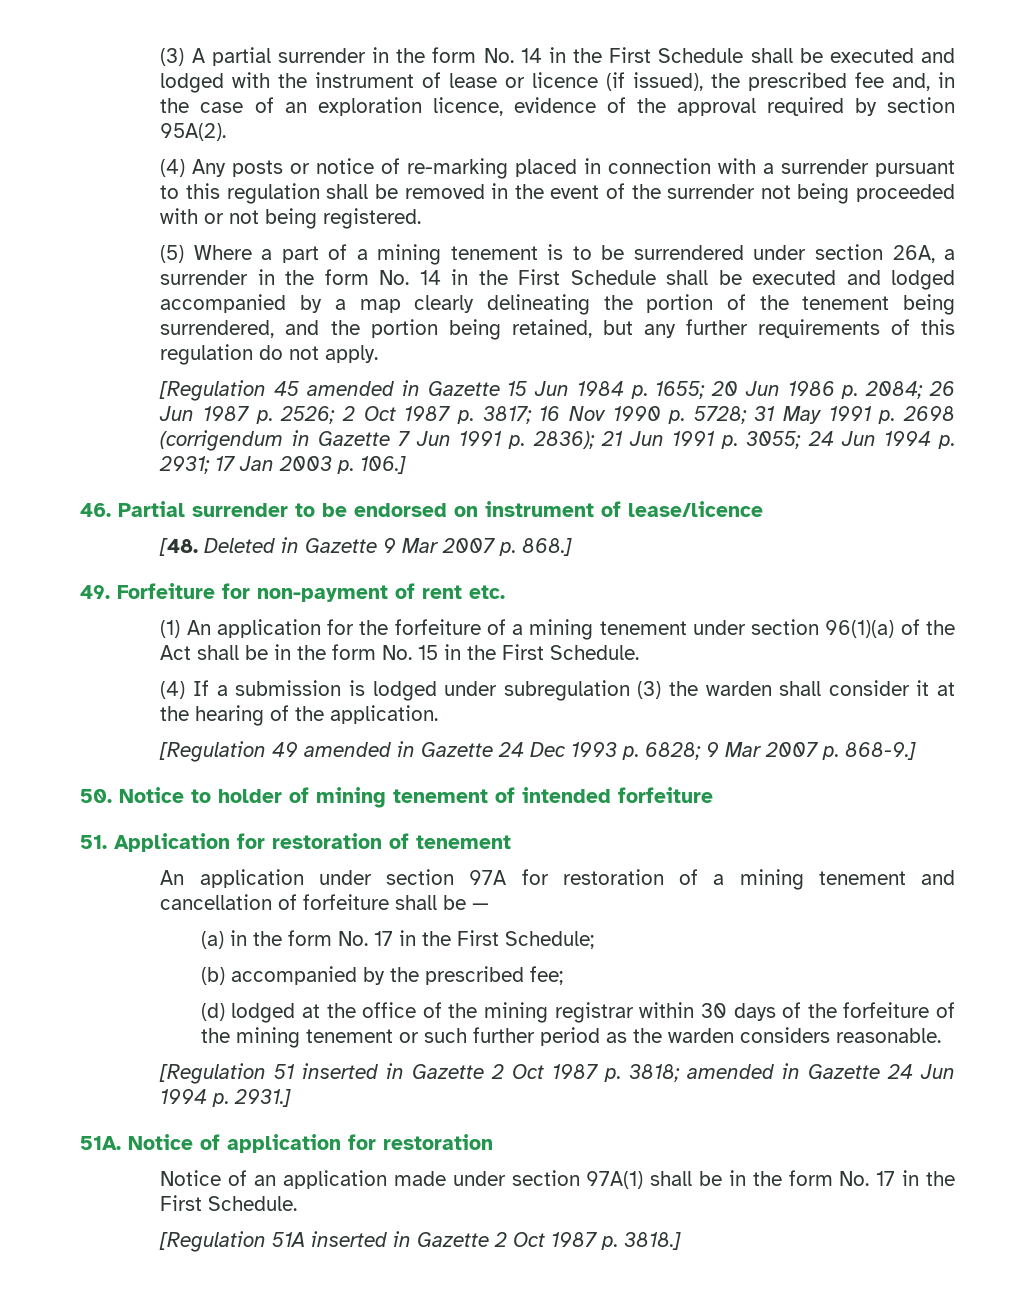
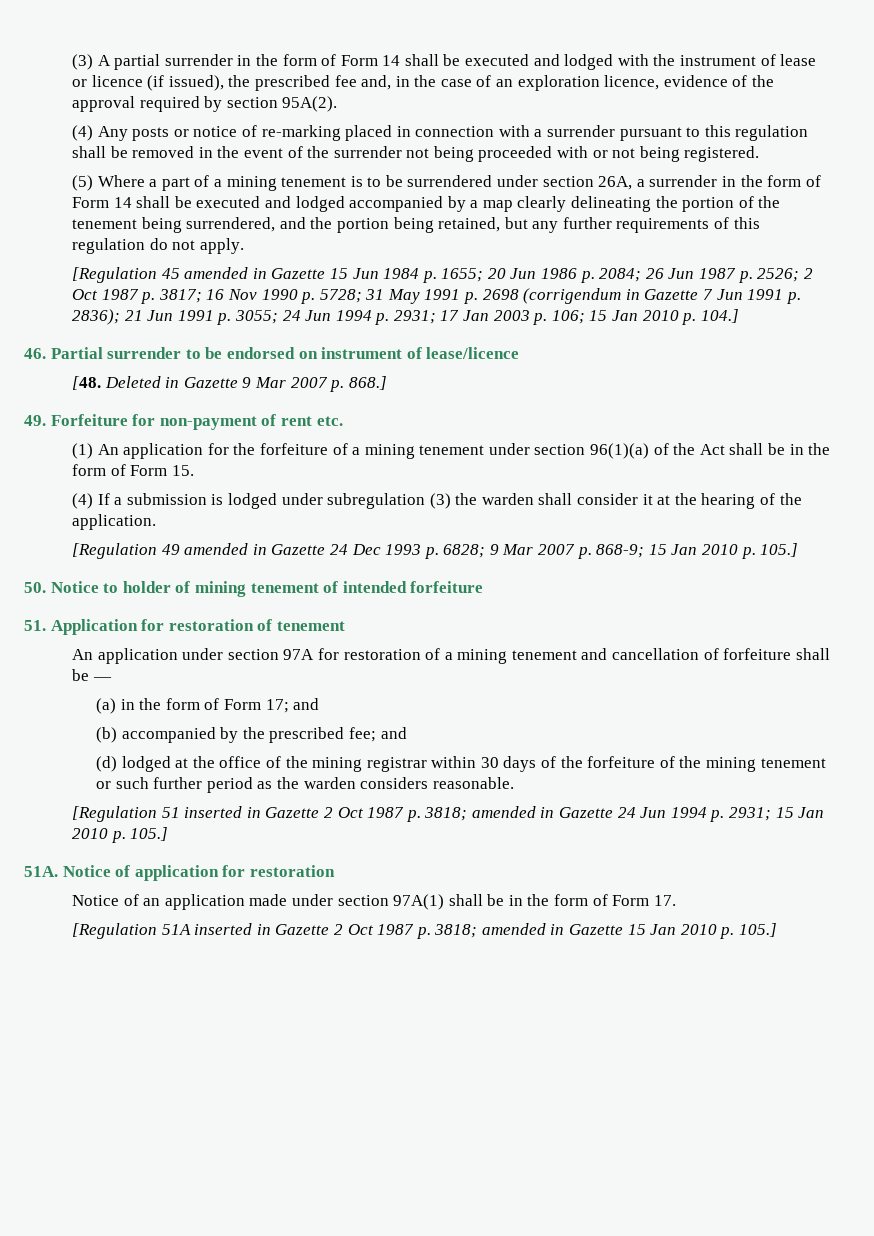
[483,47,744,63] No. 14 in the First Schedule -> [321,54,401,66] of Form 14
[379,269,656,285] No. 14 in the First Schedule -> [805,175,821,187] [71,197,132,208] of Form 14
[360,456,407,474] 106.] -> [551,309,739,325] 106; 15 Jan 2010 p. 104.]
[382,644,640,660] No. 15 in the First Schedule. -> [110,464,194,476] of Form 15.
[845,742,917,760] 868-9.] -> [596,543,799,559] 868-9; 15 Jan 2010 p. 105.]
[337,930,594,949] No. 17 in the First Schedule; -> [204,698,320,713] of Form 17; and
(563, 975) none -> [380,727,407,739] and
[234,1089,292,1107] 2931.] -> [729,807,825,821] [71,827,169,843] 2931; 15 Jan 2010 p. 105.]
[839,1170,955,1186] [160,1195,298,1211] No. 17 in the First Schedule. -> [592,894,676,906] of Form 17.
[624,1232,682,1250] 3818.] -> [434,923,778,939] 3818; amended in Gazette 15 Jan 2010 p. 105.]

